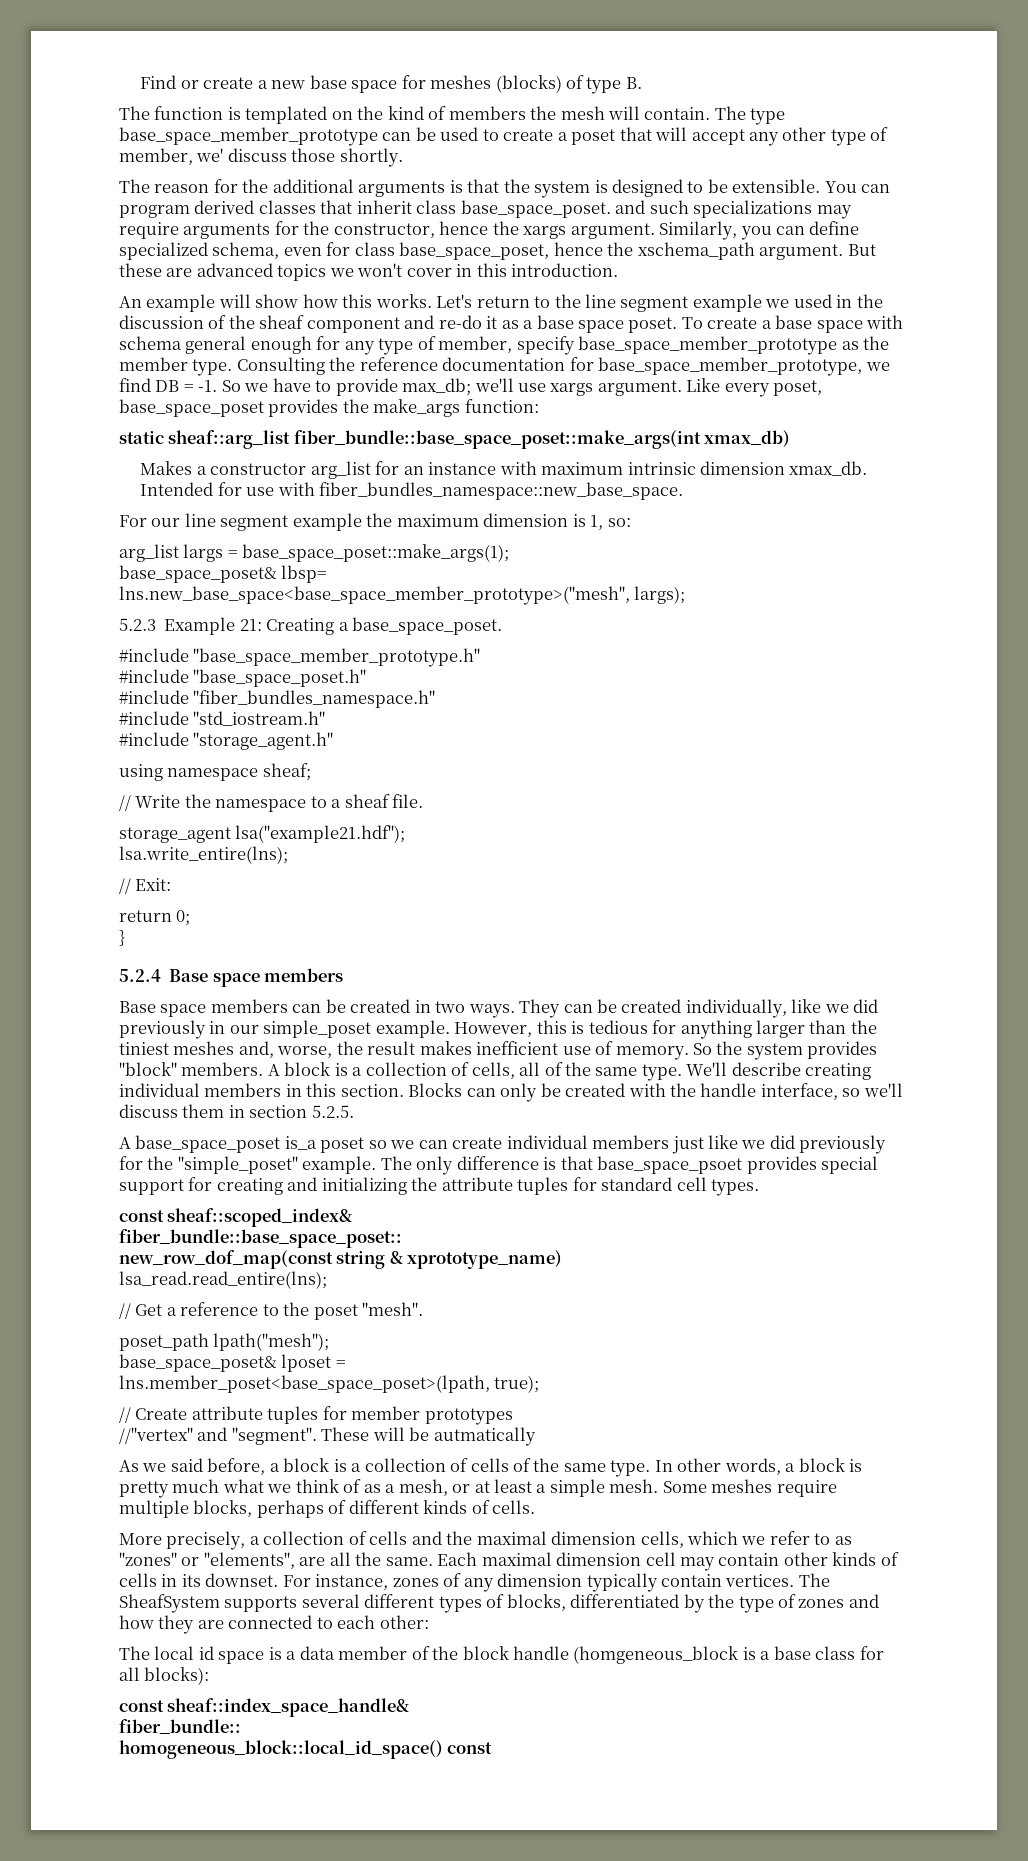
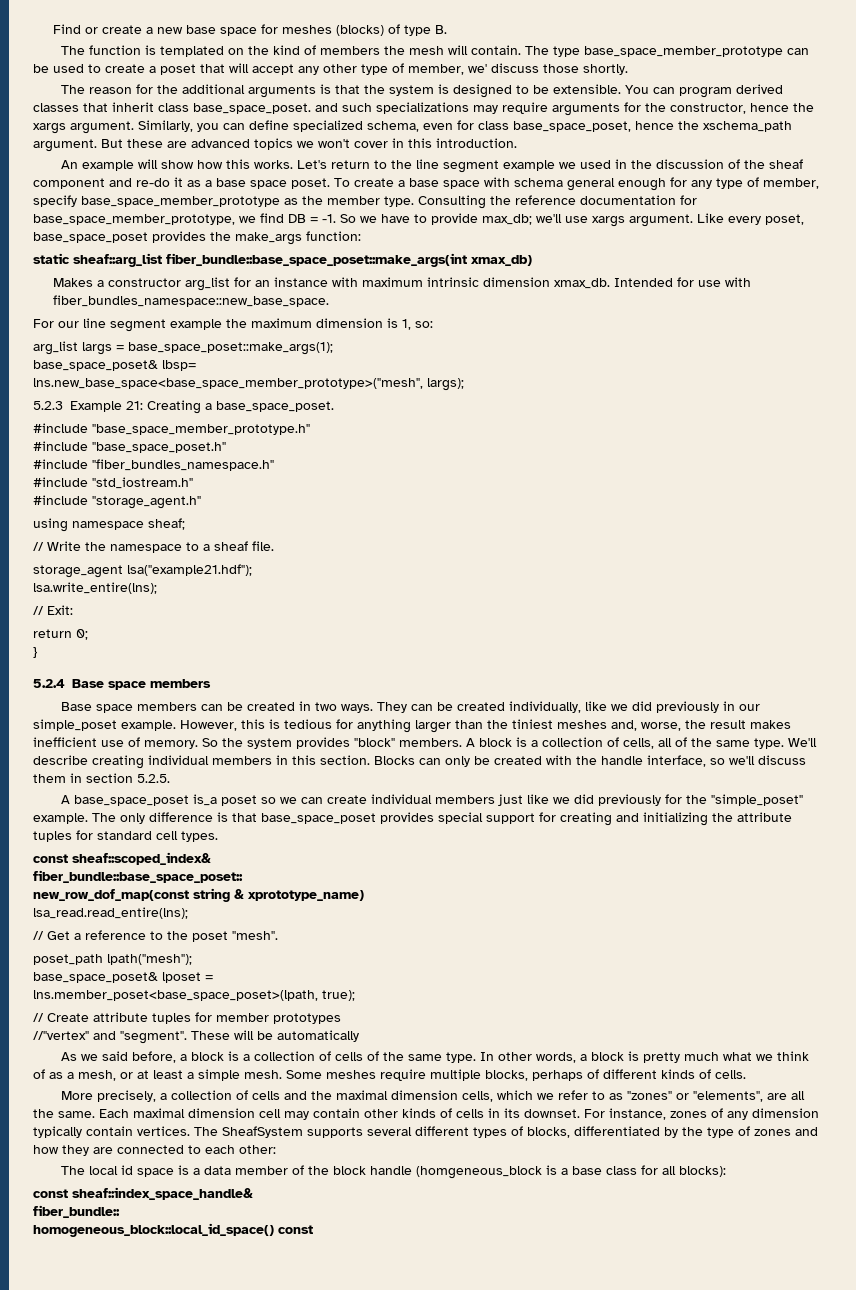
[597,1156,743,1174] base_space_psoet -> [261,813,376,824] base_space_poset
[433,1427,536,1446] autmatically -> [277,1030,359,1042] automatically

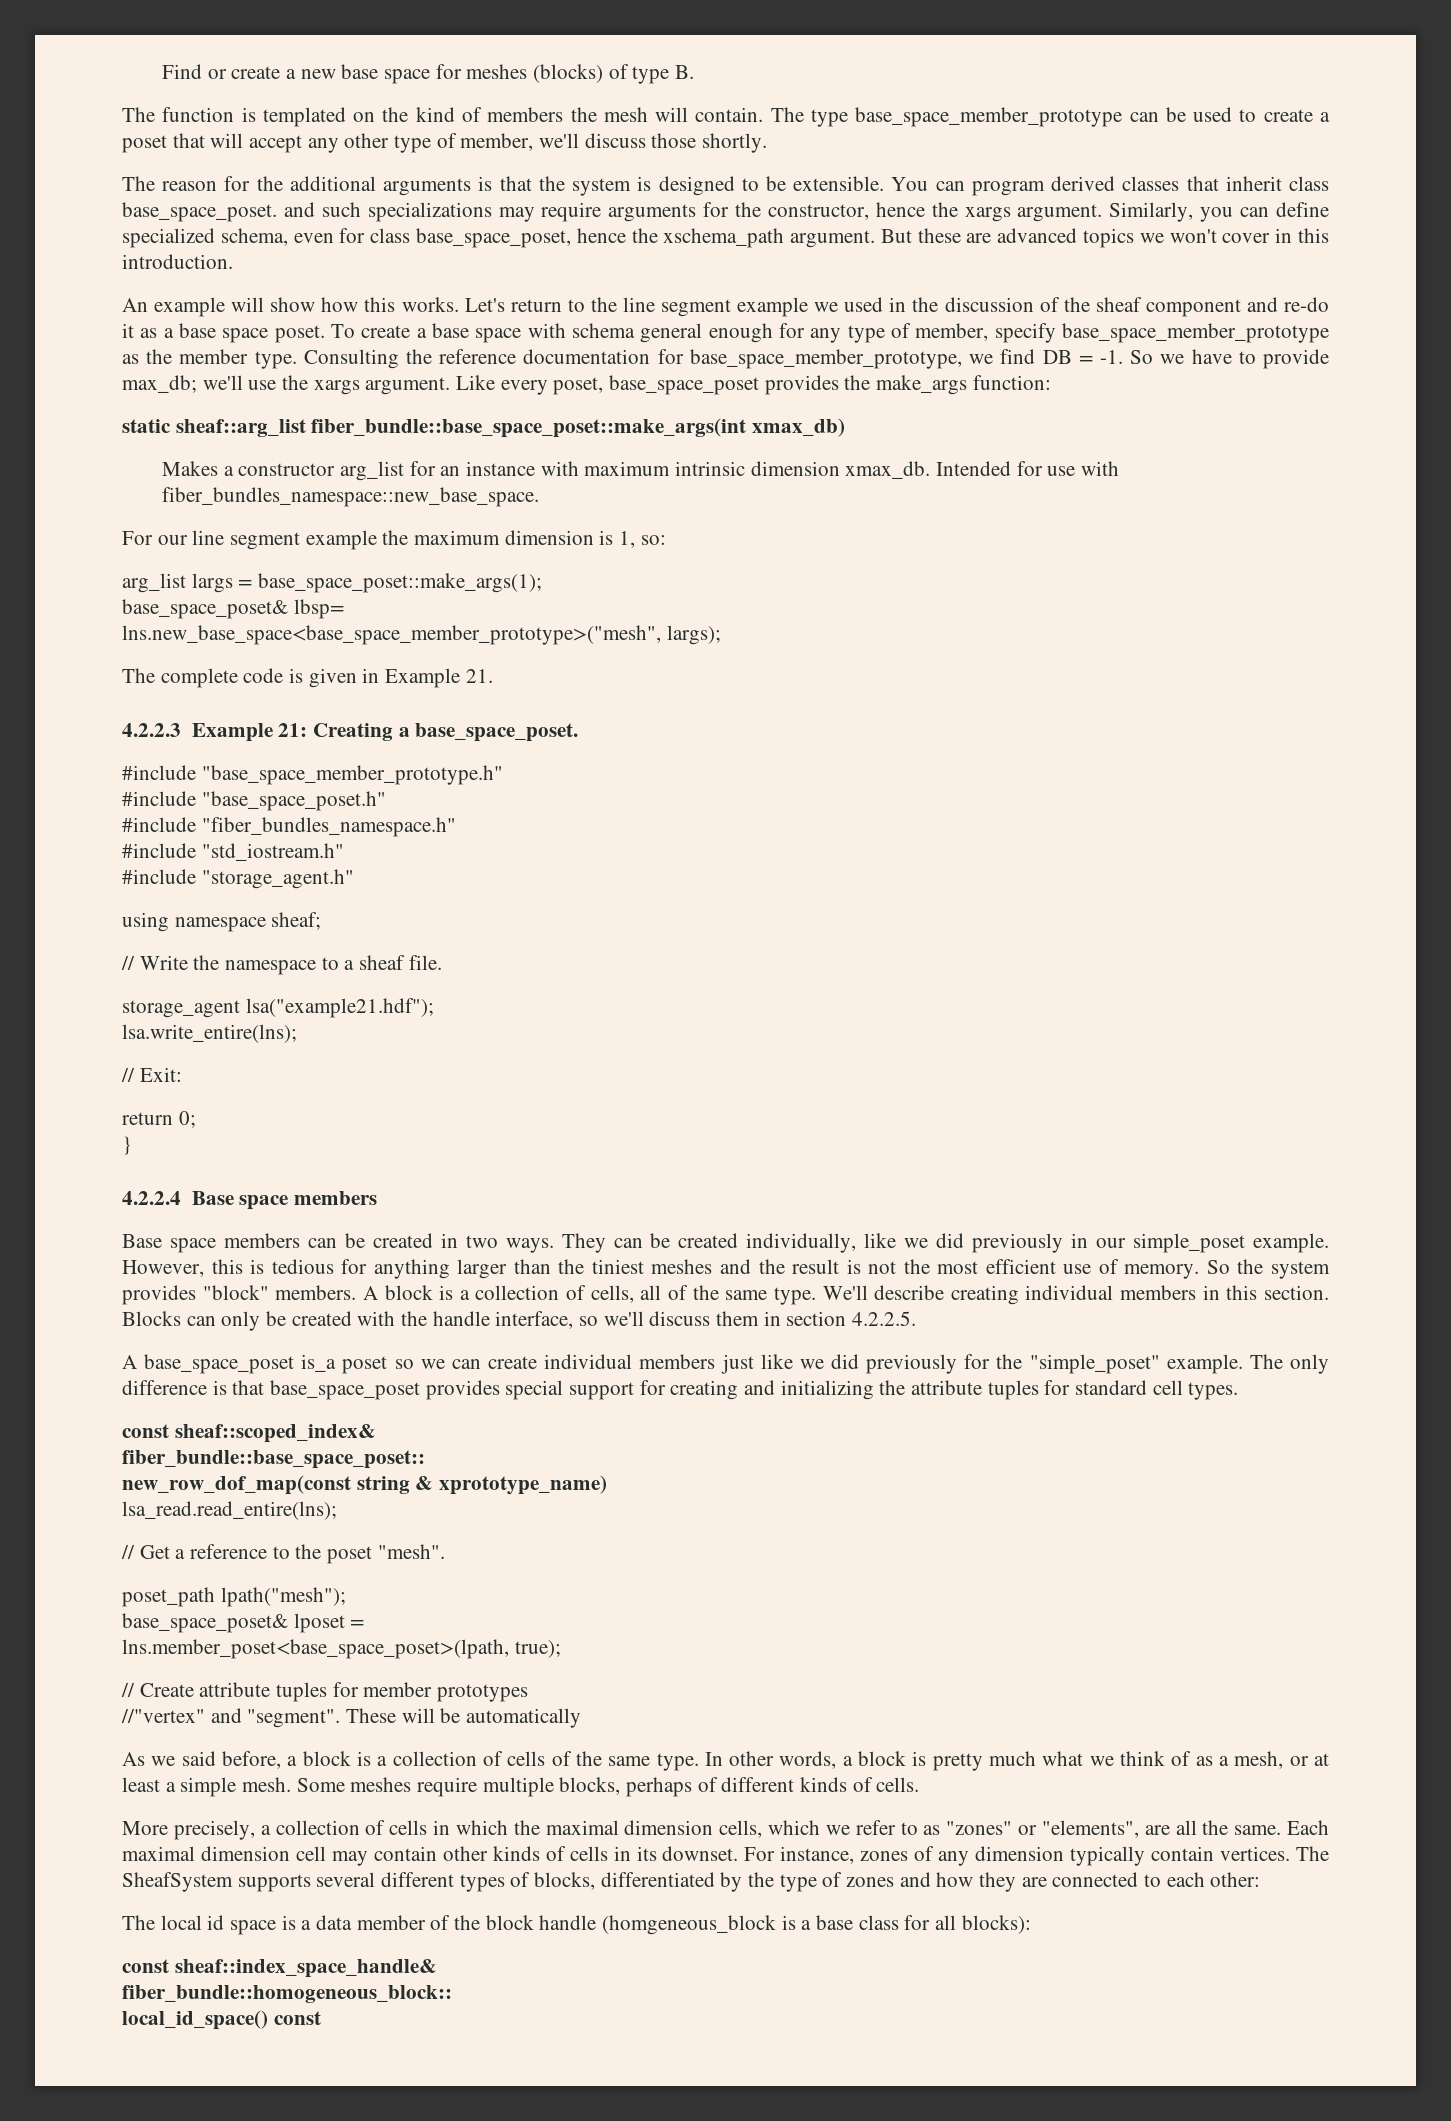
[468,64,487,73] we' -> [539,133,580,148] we'll
(588, 219) none -> [282,375,309,390] the
[33,401,63,410] 5.2.3 -> [122,668,493,688] [122,723,181,737] The complete code is given in Example 21. // 4.2.2.3
[33,679,65,688] 5.2.4 -> [122,1191,181,1205] 4.2.2.4
[611,720,791,731] [33,737,97,747] and, worse, the result makes inefficient -> [719,1259,1056,1274] and the result is not the most efficient
[137,774,170,783] 5.2.5. -> [852,1311,917,1326] 4.2.2.5.
[284,1091,308,1100] and -> [433,1820,508,1835] in which
[33,1205,120,1218] [33,1223,274,1237] fiber_bundle:: // homogeneous_block::local_id_space() -> [122,1985,452,2003] [122,2010,268,2030] fiber_bundle::homogeneous_block:: // local_id_space()

